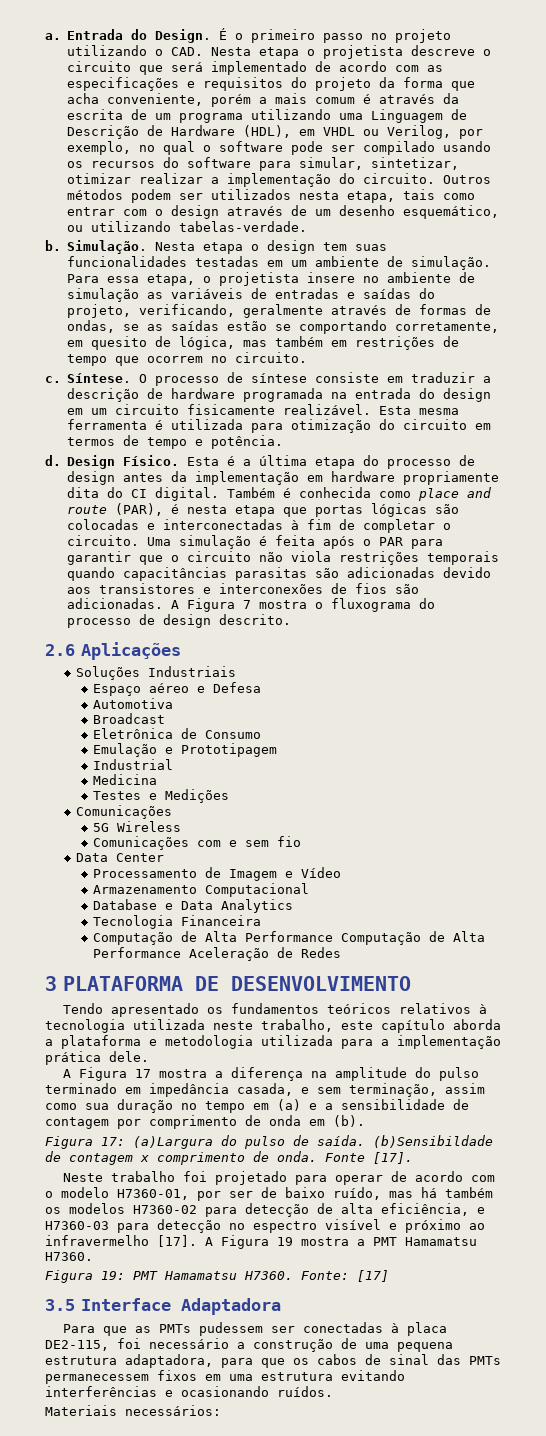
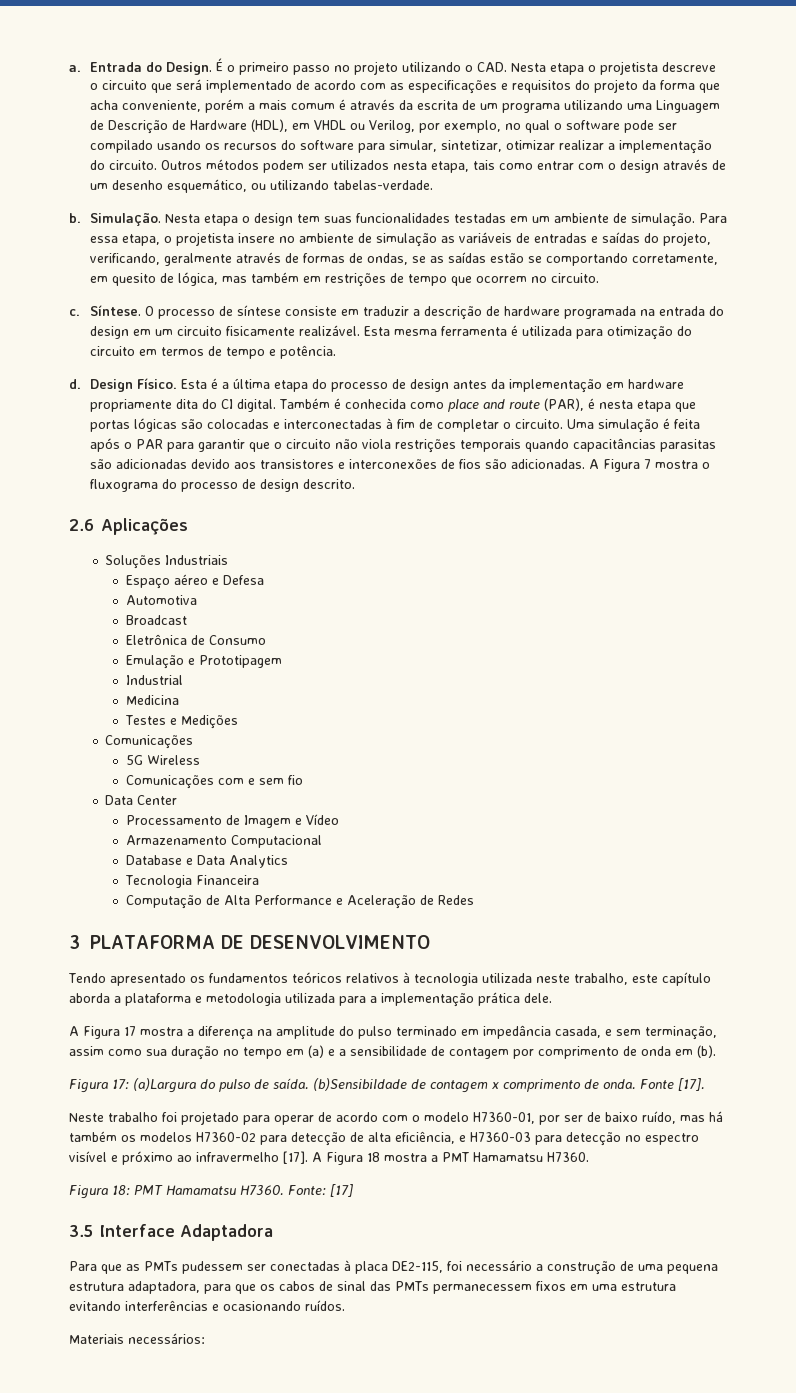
[340,931,485,945] [92,947,181,958] Computação de Alta Performance -> [335,898,343,905] e
[277,1237,293,1246] 19 -> [367,1152,380,1162] 18
[101,1271,125,1280] 19: -> [112,1185,130,1196] 18:

